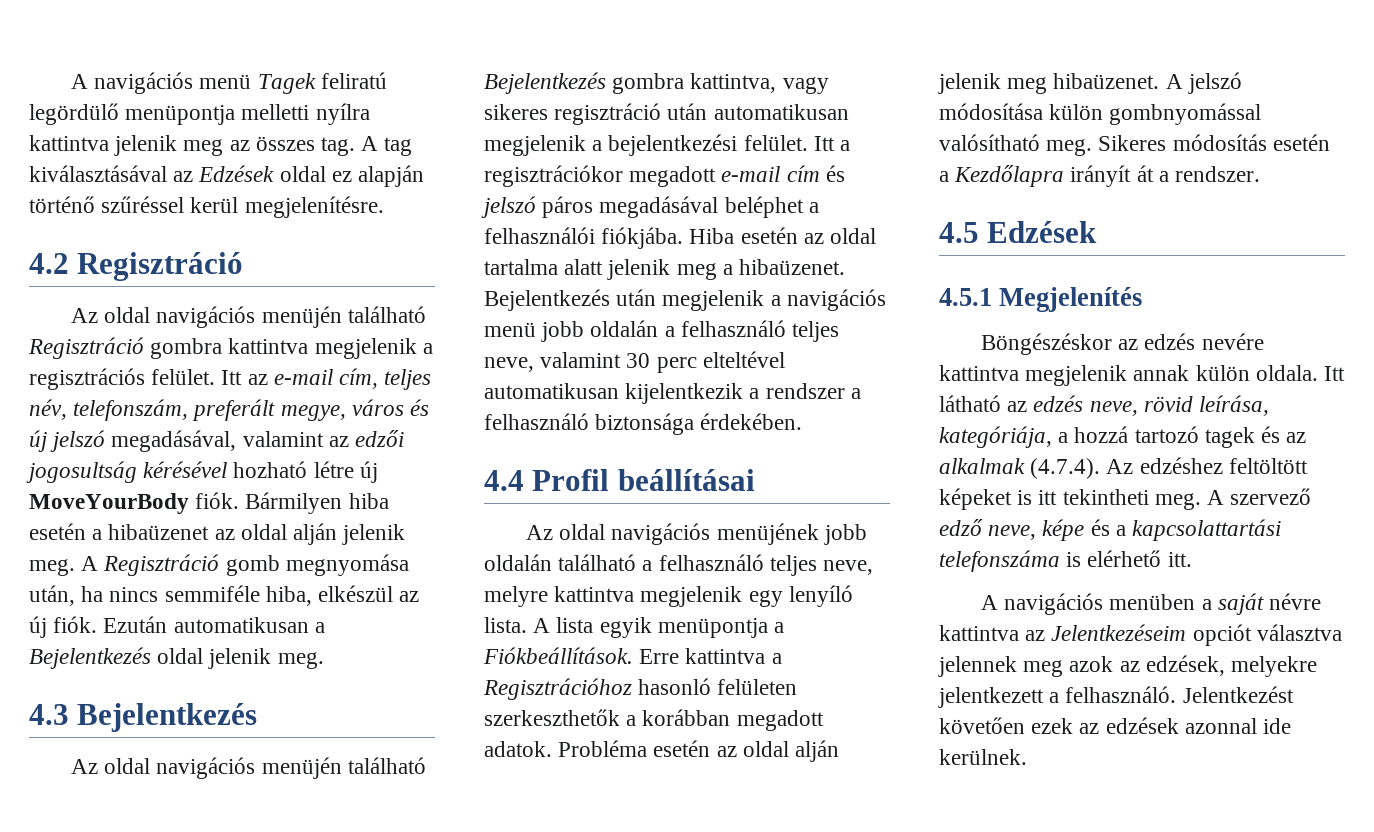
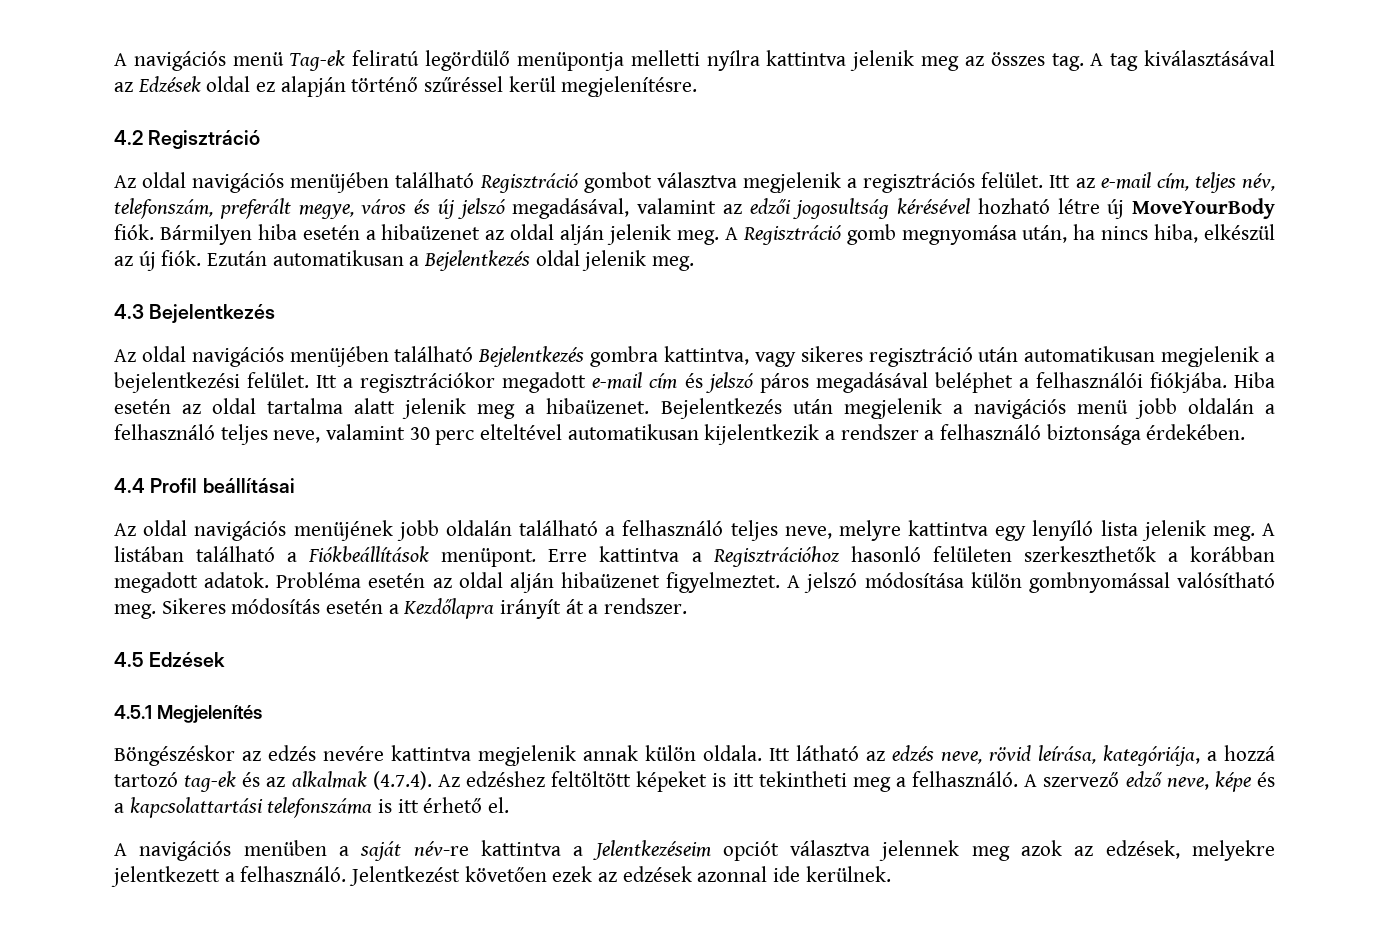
[257,73,316,94] Tagek -> [289,50,346,71] Tag-ek
[261,306,342,328] menüjén -> [290,172,390,193] menüjében
[150,338,309,359] gombra kattintva -> [583,172,737,193] gombot választva
[164,585,260,602] semmiféle -> (1149, 233) none
[261,757,342,779] menüjén -> [289,346,389,367] menüjében
[640,586,743,607] megjelenik -> (988, 528) none
[484,617,785,638] [483,647,633,664] lista. A lista egyik menüpontja a Fiókbeállítások. -> [1100,520,1275,541] [114,546,537,567] lista jelenik meg. A listában található a Fiókbeállítások menüpont.
[938,73,1160,94] jelenik meg hibaüzenet. -> [560,572,781,593] hibaüzenet figyelmeztet.
[1204,427,1255,448] tagek -> [184,771,237,792] tag-ek
[1154,493,1201,510] meg. -> [852,771,1019,792] meg a felhasználó.
[1087,550,1192,567] elérhető itt. -> [397,797,510,813] itt érhető el.
[1268,593,1321,610] [939,625,1046,641] névre kattintva az -> [413,840,584,856] név-re kattintva a

